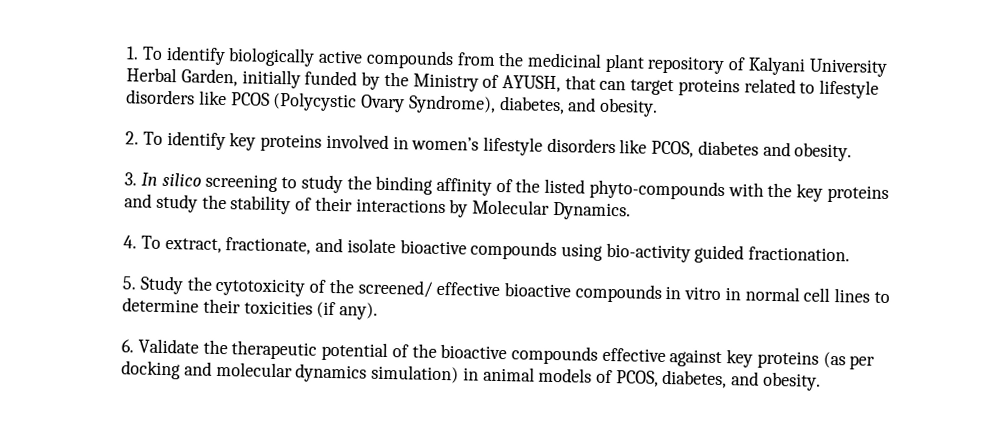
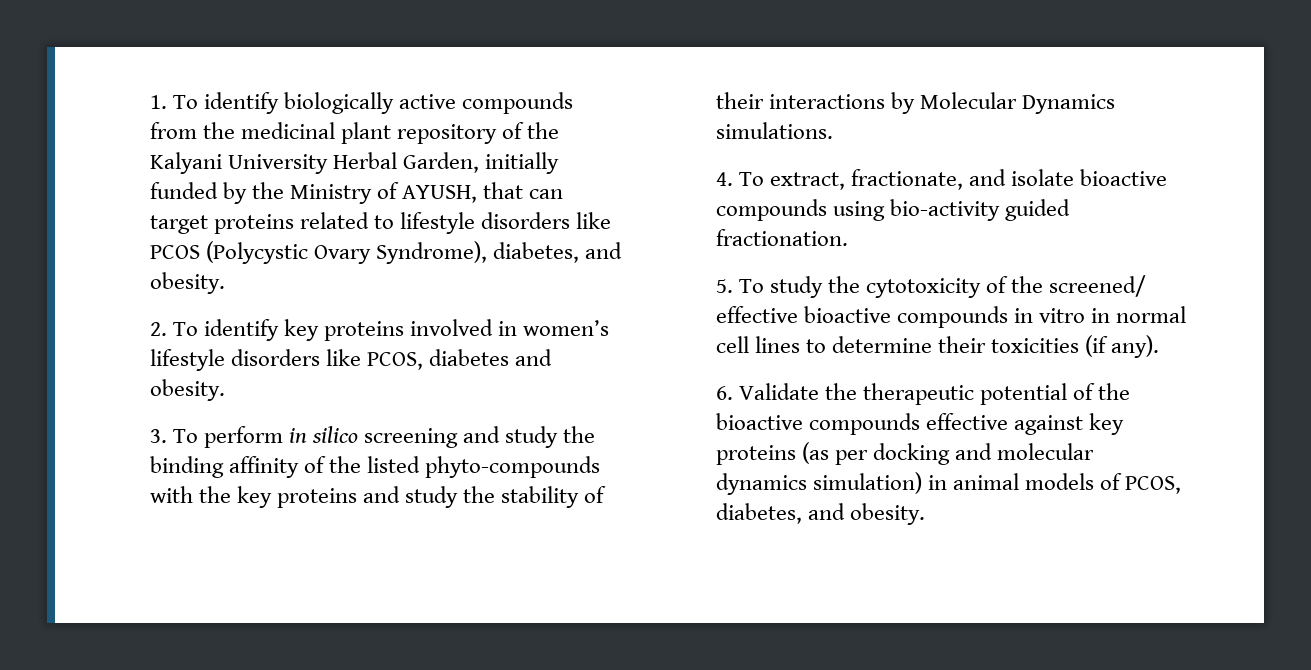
(747, 64) none -> [527,122,560,139] the
[140,172,158,186] In -> [172,426,308,448] To perform in
[281,177,298,189] to -> [463,426,501,443] and
[552,201,631,221] Dynamics. -> [1022,94,1116,114] [715,122,833,139] Dynamics simulations.
[139,275,184,295] Study -> [738,276,824,298] To study

